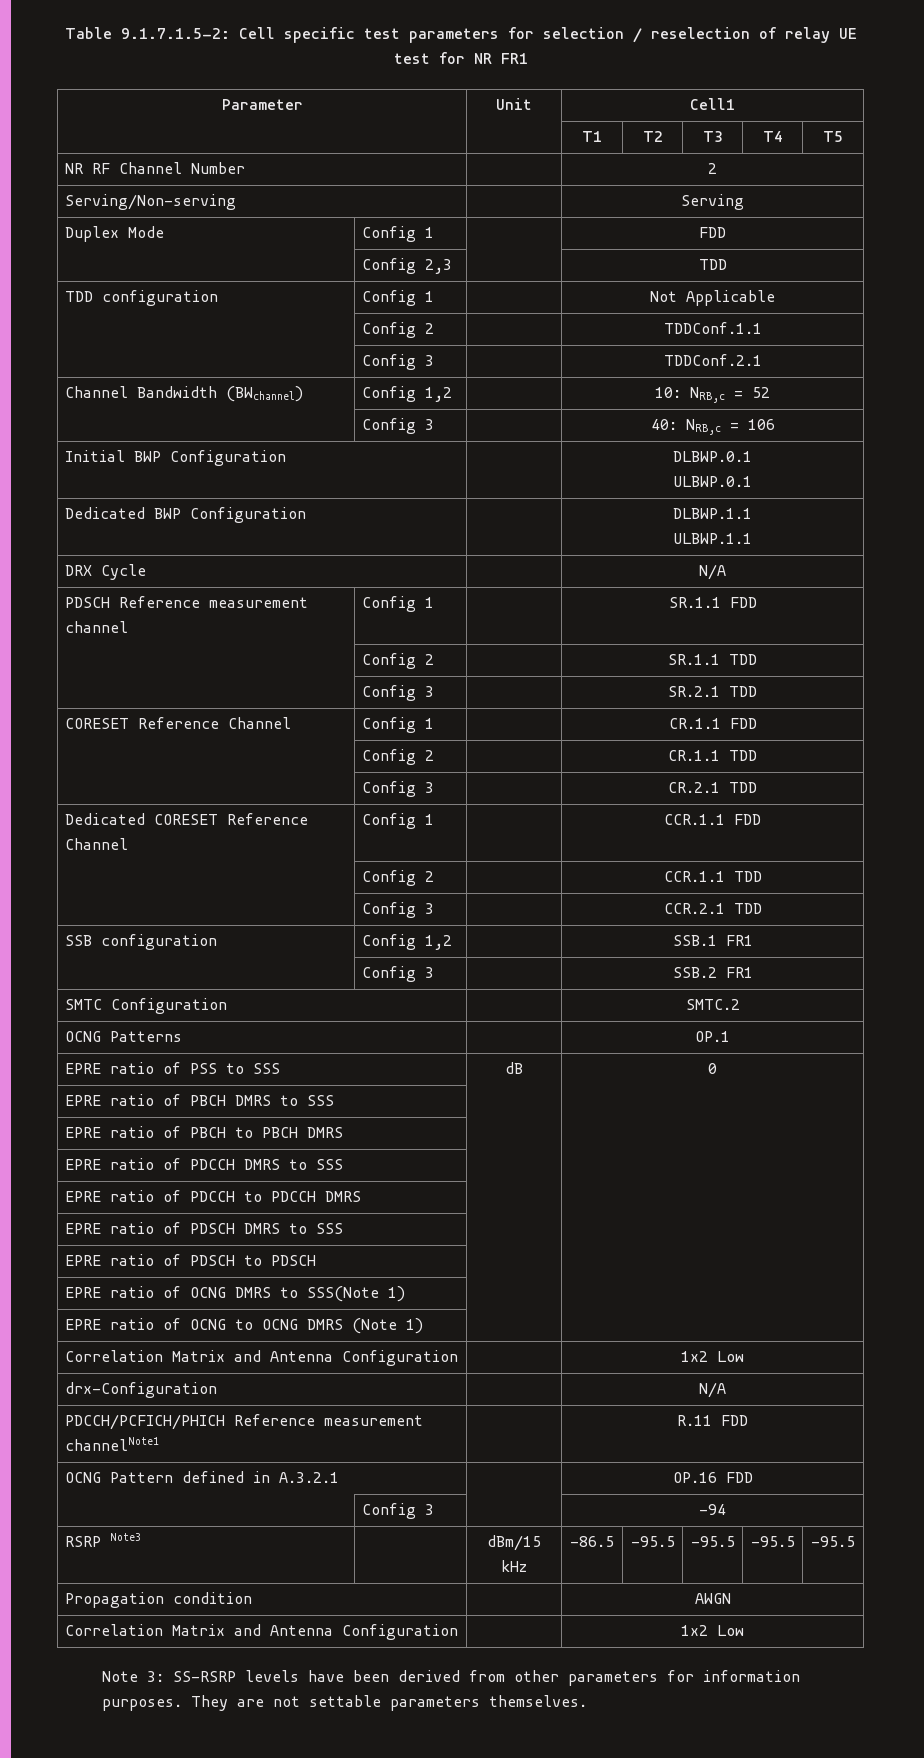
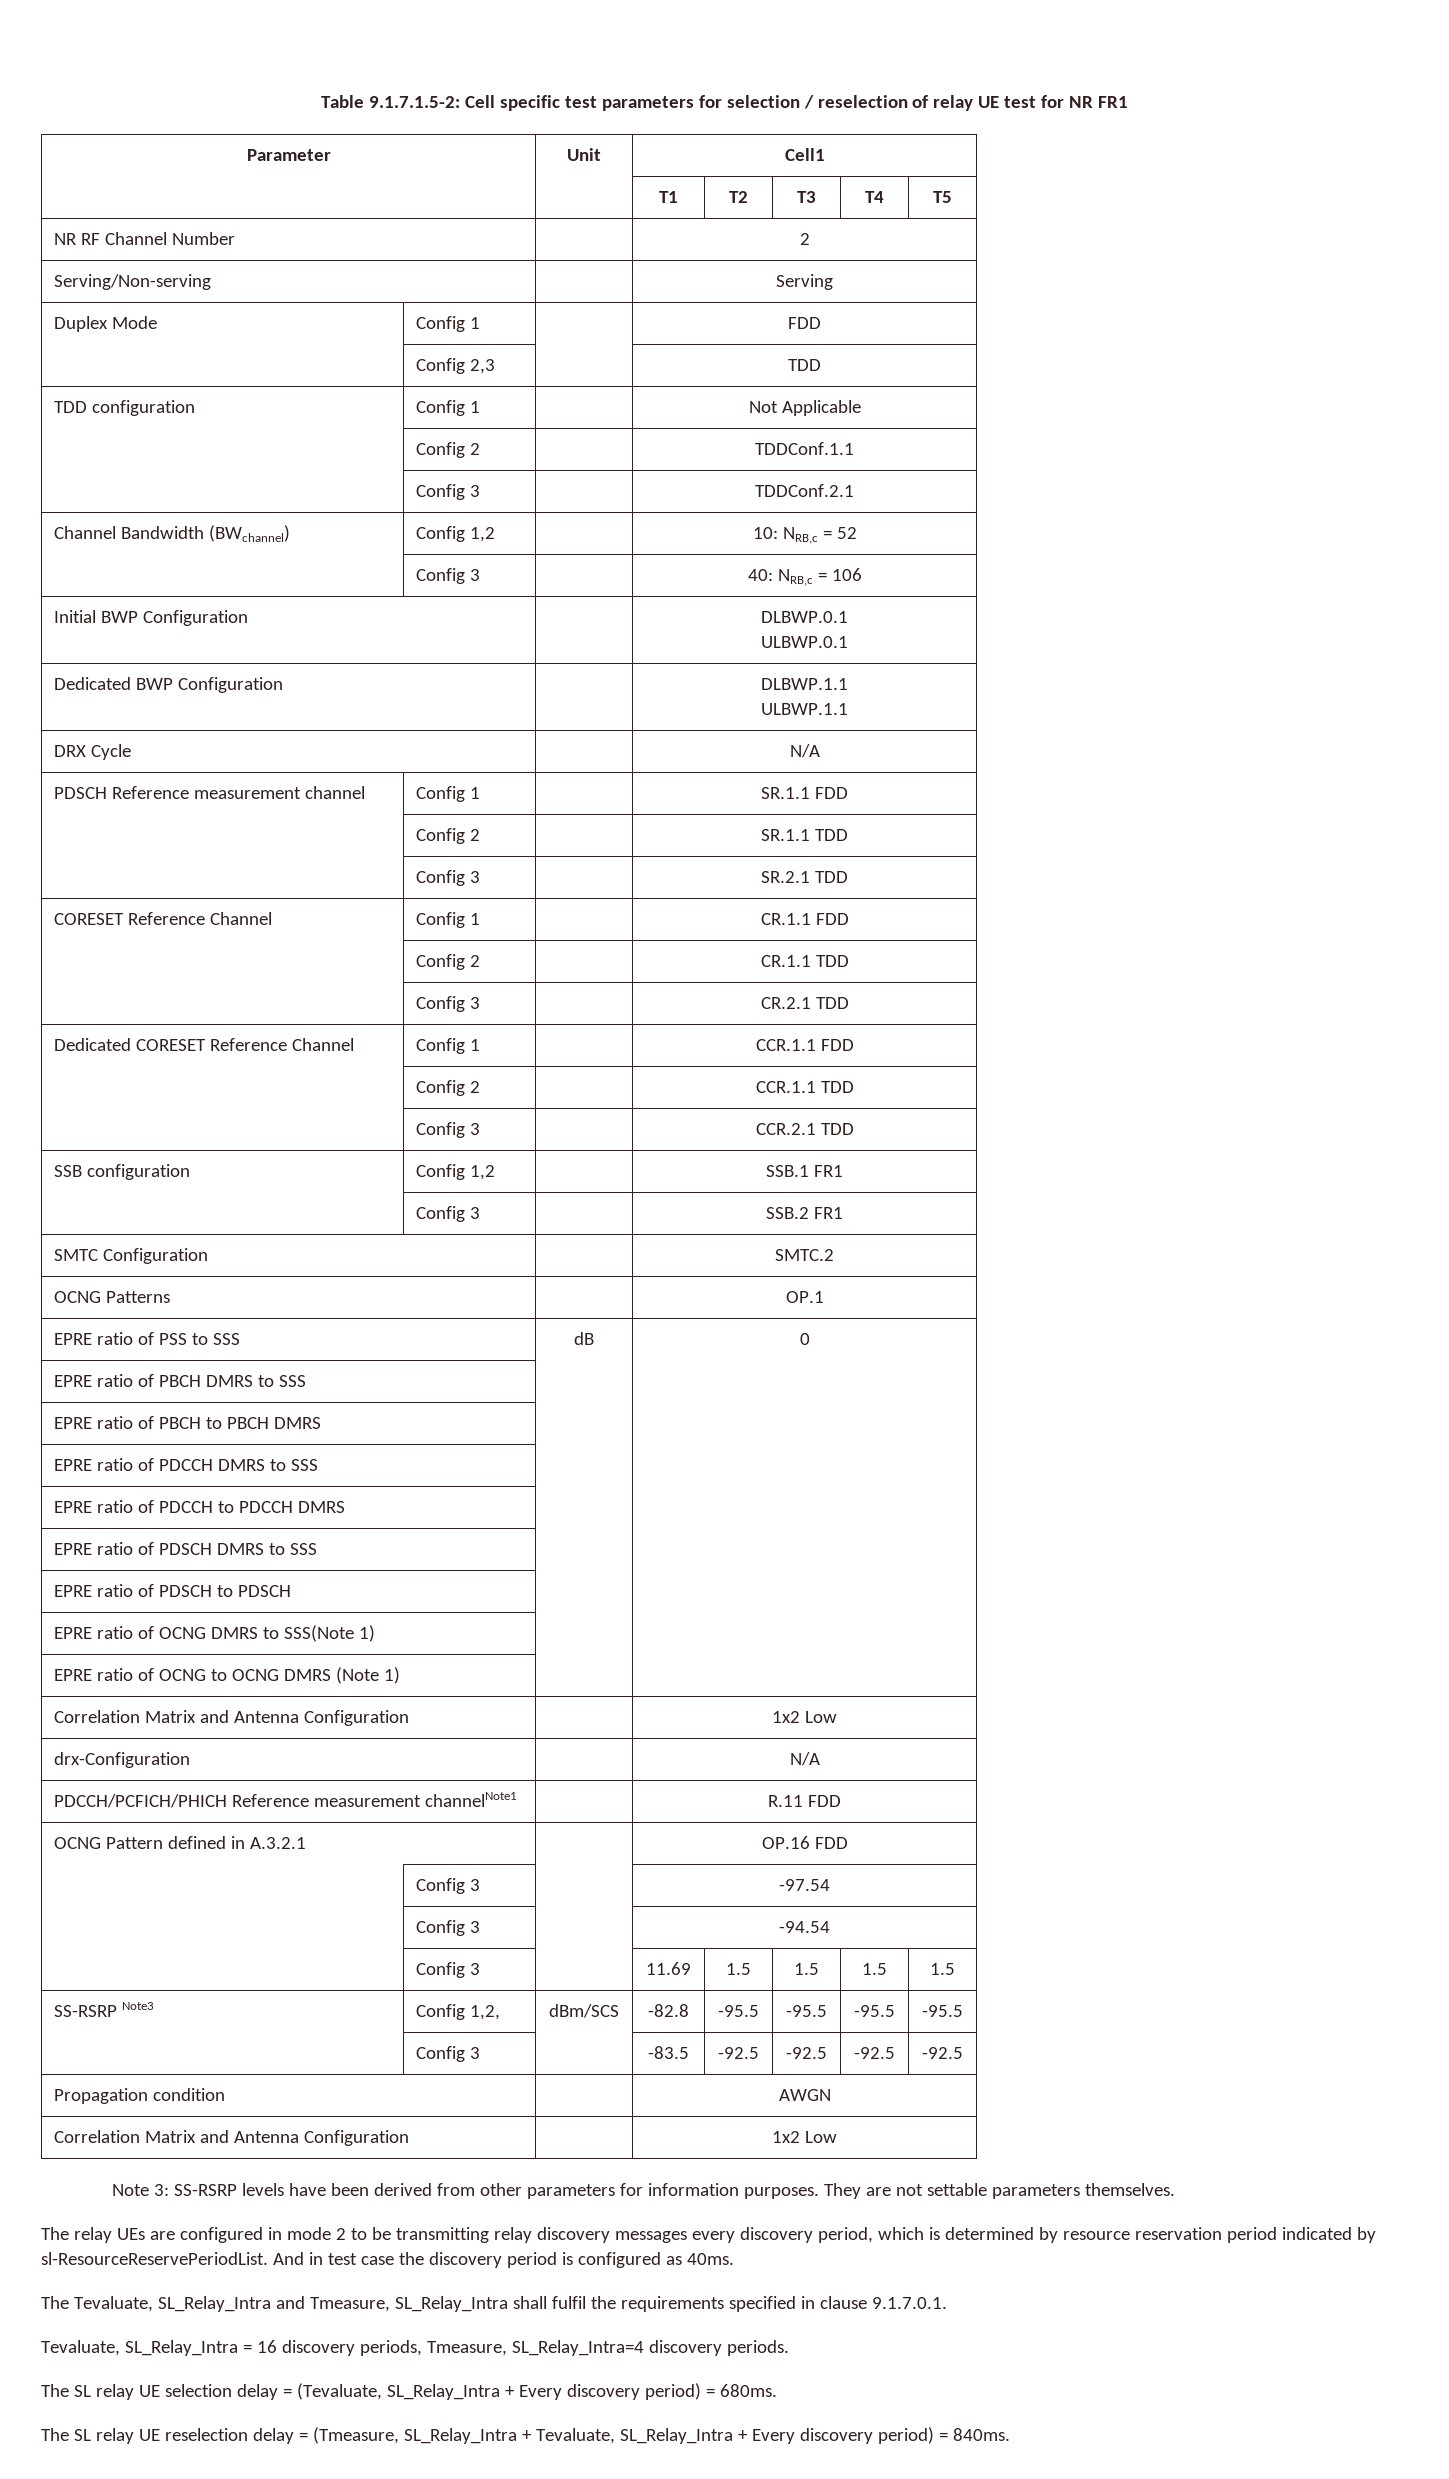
[699,1504,726,1515] [64,1533,141,1547] [487,1535,541,1551] [501,1560,527,1572] [570,1536,614,1547] [630,1536,675,1547] [690,1536,735,1547] [750,1536,795,1547] [811,1536,855,1547] -94 // RSRP Note3 | | dBm/15 kHz | -86.5 | -95.5 | -95.5 | -95.5 | -95.5 -> [779,1879,830,1891] [416,1920,481,1936] [779,1921,830,1933] [416,1962,481,1978] [646,1962,691,1975] [726,1963,751,1975] [794,1963,819,1975] [862,1963,887,1975] [930,1963,955,1975] [54,2002,155,2017] [416,2004,501,2020] [549,2004,619,2018] [648,2004,689,2017] [718,2005,759,2017] [786,2005,827,2017] [854,2005,895,2017] [922,2005,963,2017] [416,2046,481,2062] [648,2046,689,2059] [718,2047,759,2059] [786,2047,827,2059] [854,2047,895,2059] [922,2047,963,2059] -97.54 // | Config 3 | | -94.54 // | Config 3 | | 11.69 | 1.5 | 1.5 | 1.5 | 1.5 // SS-RSRP Note3 | Config 1,2, | dBm/SCS | -82.8 | -95.5 | -95.5 | -95.5 | -95.5 // | Config 3 | | -83.5 | -92.5 | -92.5 | -92.5 | -92.5
(587, 1701) none -> [41,2227,1376,2243] [41,2252,734,2268] [41,2296,947,2312] [41,2340,789,2356] [41,2383,777,2400] [41,2427,1010,2444] // The relay UEs are configured in mode 2 to be transmitting relay discovery messages every discovery period, which is determined by resource reservation period indicated by sl-ResourceReservePeriodList. And in test case the discovery period is configured as 40ms. // The Tevaluate, SL_Relay_Intra and Tmeasure, SL_Relay_Intra shall fulfil the requirements specified in clause 9.1.7.0.1. // Tevaluate, SL_Relay_Intra = 16 discovery periods, Tmeasure, SL_Relay_Intra=4 discovery periods. // The SL relay UE selection delay = (Tevaluate, SL_Relay_Intra + Every discovery period) = 680ms. // The SL relay UE reselection delay = (Tmeasure, SL_Relay_Intra + Tevaluate, SL_Relay_Intra + Every discovery period) = 840ms.

